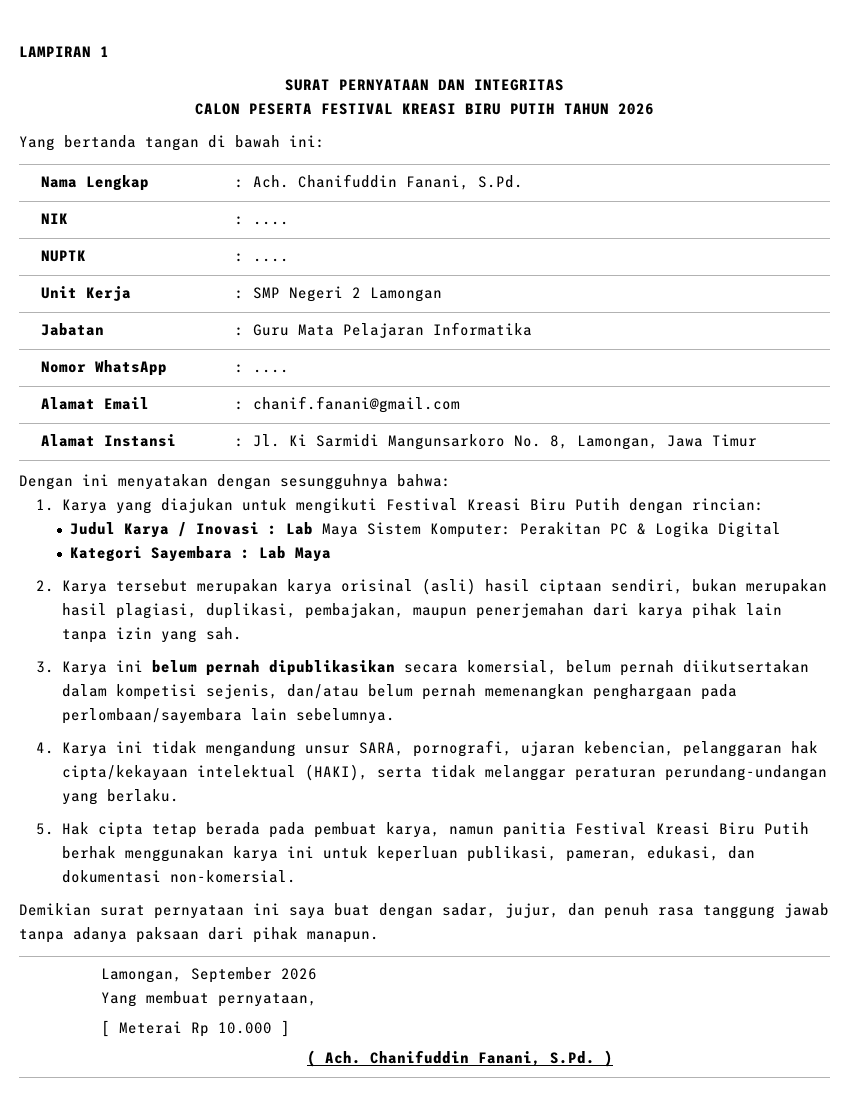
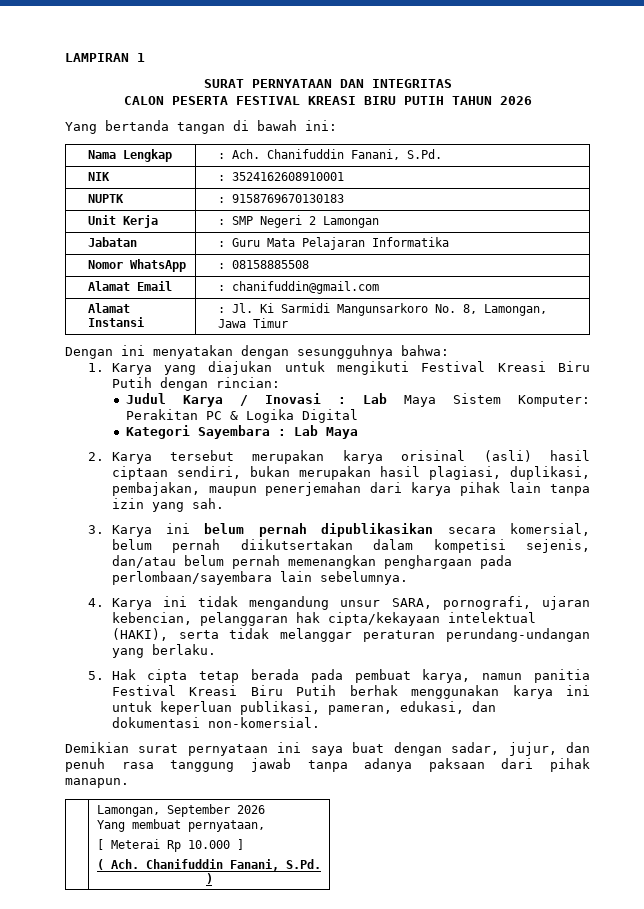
[252,221,289,225] .... -> [231,172,344,181] 3524162608910001
[252,258,289,262] .... -> [231,194,344,203] 9158769670130183
[252,369,289,373] .... -> [231,260,309,269] 08158885508
[252,396,460,413] chanif.fanani@gmail.com -> [231,281,379,294] chanifuddin@gmail.com

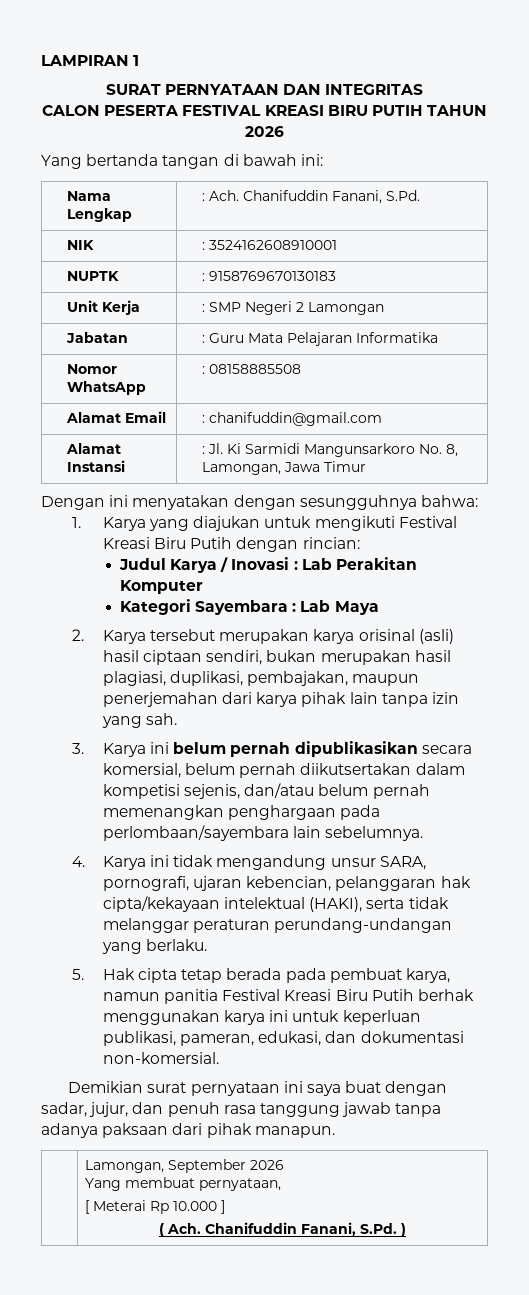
[403,393,591,407] [125,409,358,423] Maya Sistem Komputer: Perakitan PC & Logika Digital -> [335,557,417,570] [119,580,203,594] Perakitan Komputer

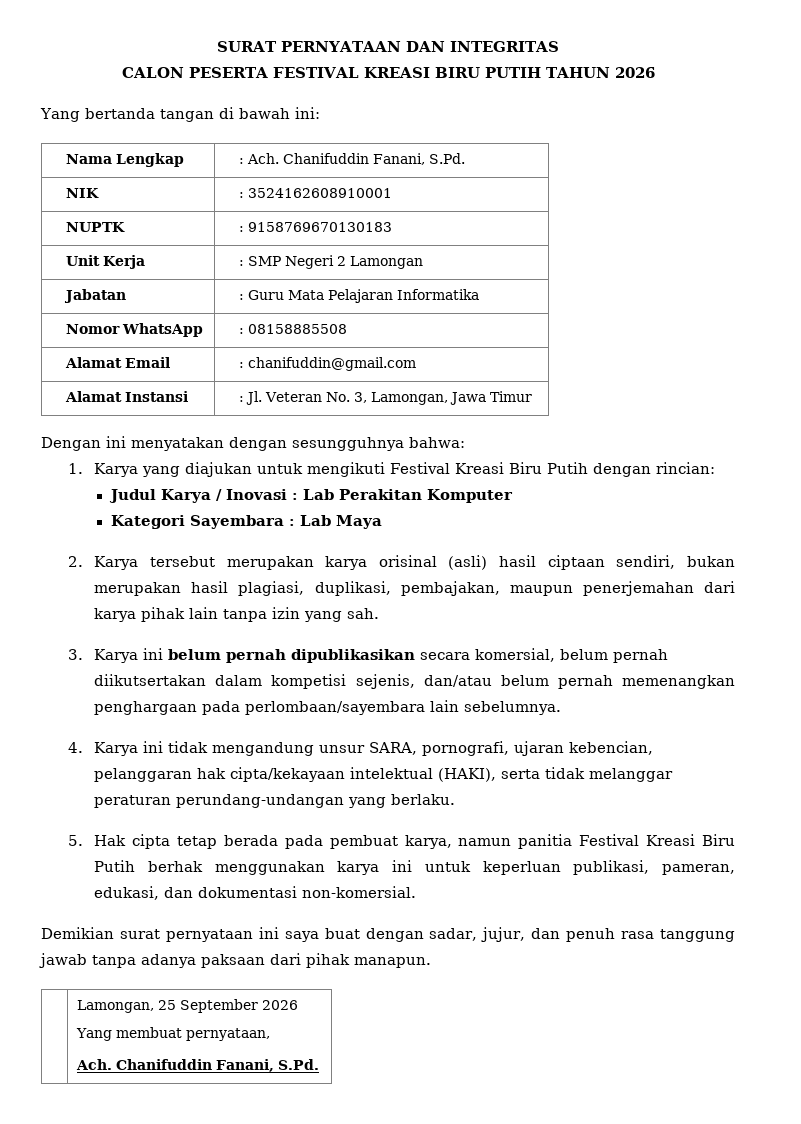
[41,55,140,66] LAMPIRAN 1 // -> (217, 46) none
[227,443,459,457] Ki Sarmidi Mangunsarkoro No. 8, -> [265,392,368,403] Veteran No. 3,
(164, 1166) none -> [157,1000,176,1010] 25
[84,1200,225,1214] [159,1222,406,1237] [ Meterai Rp 10.000 ] // ( Ach. Chanifuddin Fanani, S.Pd. ) -> [75,1059,319,1072] Ach. Chanifuddin Fanani, S.Pd.

